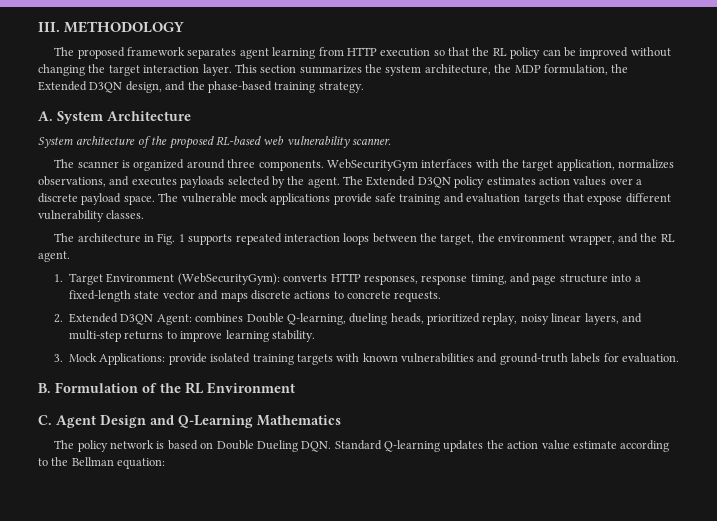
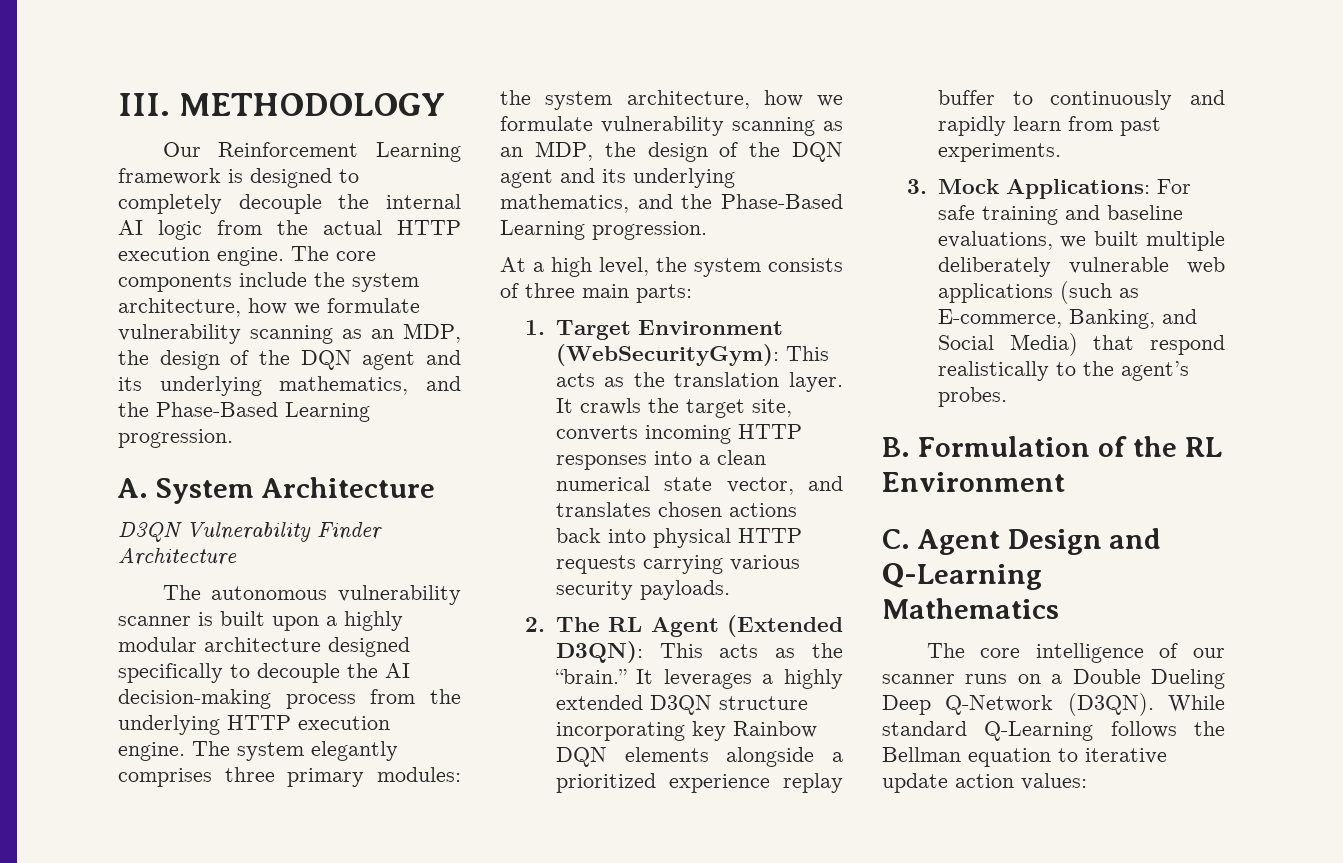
[54,47,671,59] [38,64,629,76] [38,81,364,93] [38,111,191,124] [38,136,391,149] [54,159,675,171] [38,176,642,188] [38,193,671,205] [38,210,145,222] [54,233,675,245] [38,251,70,262] [53,273,641,285] [69,290,442,302] [53,313,642,325] [69,330,315,342] [53,353,679,365] The proposed framework separates agent learning from HTTP execution so that the RL policy can be improved without changing the target interaction layer. This section summarizes the system architecture, the MDP formulation, the Extended D3QN design, and the phase-based training strategy. // A. System Architecture // System architecture of the proposed RL-based web vulnerability scanner. // The scanner is organized around three components. WebSecurityGym interfaces with the target application, normalizes observations, and executes payloads selected by the agent. The Extended D3QN policy estimates action values over a discrete payload space. The vulnerable mock applications provide safe training and evaluation targets that expose different vulnerability classes. // The architecture in Fig. 1 supports repeated interaction loops between the target, the environment wrapper, and the RL agent. // 1. Target Environment (WebSecurityGym): converts HTTP responses, response timing, and page structure into a fixed-length state vector and maps discrete actions to concrete requests. // 2. Extended D3QN Agent: combines Double Q-learning, dueling heads, prioritized replay, noisy linear layers, and multi-step returns to improve learning stability. // 3. Mock Applications: provide isolated training targets with known vulnerabilities and ground-truth labels for evaluation. -> [162,142,461,162] [118,168,359,188] [118,194,461,214] [118,220,461,240] [118,246,376,266] [118,272,419,292] [118,298,420,317] [118,323,461,344] [118,350,461,370] [118,376,461,396] [118,402,370,422] [118,429,233,448] [117,477,435,504] [118,522,382,542] [118,547,237,566] [162,585,461,605] [118,611,403,631] [118,637,410,657] [118,663,410,683] [118,689,461,709] [118,715,390,735] [118,741,398,761] [118,767,461,787] [500,90,843,110] [500,116,843,136] [500,141,843,162] [500,168,735,188] [500,194,843,213] [500,220,707,240] [500,257,843,277] [500,283,692,303] [525,320,783,340] [555,344,829,366] [555,372,843,392] [555,398,792,418] [555,424,802,444] [555,450,766,470] [555,476,843,495] [555,502,797,517] [555,528,802,548] [555,555,800,574] [555,580,730,600] [525,615,843,637] [555,641,843,663] [554,669,843,689] [555,695,808,715] [555,721,817,741] [555,747,843,767] [555,773,843,793] [937,90,1225,110] [937,116,1161,136] [937,143,1061,162] [907,179,1191,199] [937,205,1183,225] [937,231,1225,251] [937,257,1225,277] [937,281,1139,304] [937,309,1197,329] [937,333,1225,356] [937,361,1189,381] [937,387,1007,407] Our Reinforcement Learning framework is designed to completely decouple the internal AI logic from the actual HTTP execution engine. The core components include the system architecture, how we formulate vulnerability scanning as an MDP, the design of the DQN agent and its underlying mathematics, and the Phase-Based Learning progression. // A. System Architecture // D3QN Vulnerability Finder Architecture // The autonomous vulnerability scanner is built upon a highly modular architecture designed specifically to decouple the AI decision-making process from the underlying HTTP execution engine. The system elegantly comprises three primary modules: the system architecture, how we formulate vulnerability scanning as an MDP, the design of the DQN agent and its underlying mathematics, and the Phase-Based Learning progression. // At a high level, the system consists of three main parts: // 1. Target Environment (WebSecurityGym): This acts as the translation layer. It crawls the target site, converts incoming HTTP responses into a clean numerical state vector, and translates chosen actions back into physical HTTP requests carrying various security payloads. // 2. The RL Agent (Extended D3QN): This acts as the “brain.” It leverages a highly extended D3QN structure incorporating key Rainbow DQN elements alongside a prioritized experience replay buffer to continuously and rapidly learn from past experiments. // 3. Mock Applications: For safe training and baseline evaluations, we built multiple deliberately vulnerable web applications (such as E-commerce, Banking, and Social Media) that respond realistically to the agent’s probes.
[77,440,670,452] [38,457,166,469] policy network is based on Double Dueling DQN. Standard Q-learning updates the action value estimate according to the Bellman equation: -> [980,643,1225,663] [882,669,1225,689] [882,693,1225,716] [882,721,1225,741] [882,747,1167,767] [882,773,1087,793] core intelligence of our scanner runs on a Double Dueling Deep Q-Network (D3QN). While standard Q-Learning follows the Bellman equation to iterative update action values:

